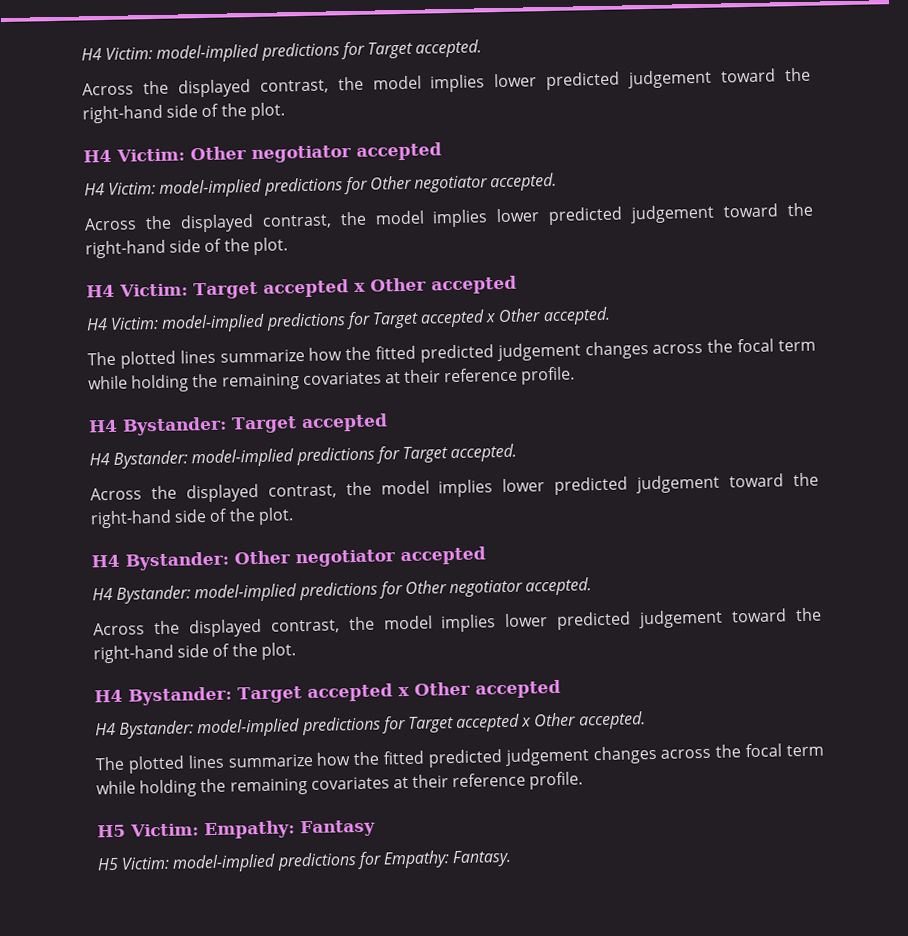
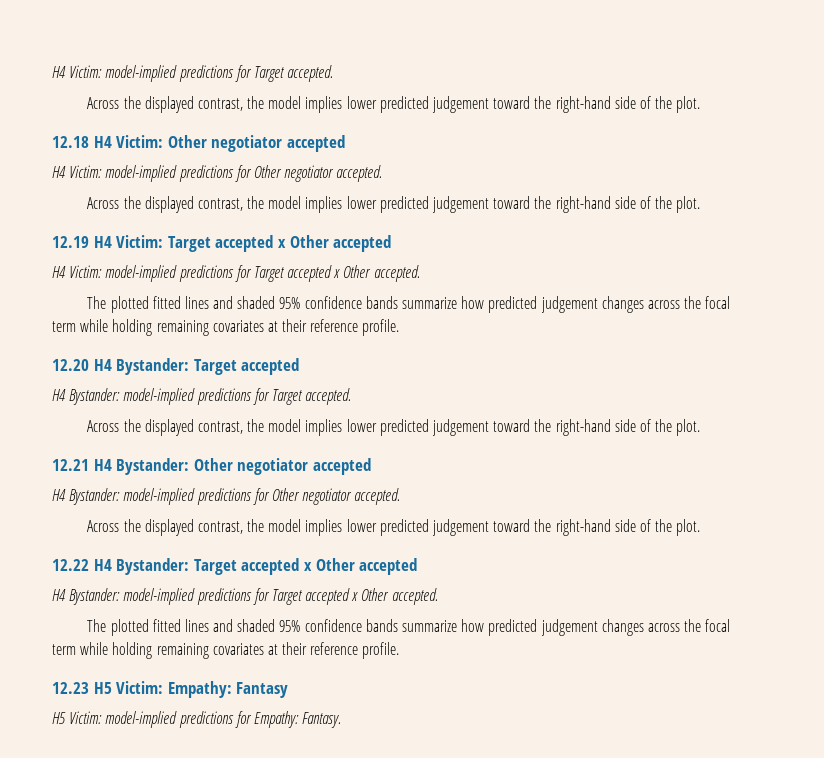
(285, 111) none -> [52,136,89,148] 12.18
(288, 246) none -> [52,236,89,248] 12.19
[179,338,816,364] [88,366,576,393] lines summarize how the fitted predicted judgement changes across the focal term while holding the remaining covariates at their reference profile. // -> [152,296,731,313] [52,319,400,336] [52,359,89,371] fitted lines and shaded 95% confidence bands summarize how predicted judgement changes across the focal term while holding remaining covariates at their reference profile. // 12.20
(294, 516) none -> [52,459,89,471] 12.21
(296, 651) none -> [52,559,89,571] 12.22
[187,743,824,769] [96,771,584,798] lines summarize how the fitted predicted judgement changes across the focal term while holding the remaining covariates at their reference profile. // -> [152,619,731,636] [52,642,400,659] [52,682,89,694] fitted lines and shaded 95% confidence bands summarize how predicted judgement changes across the focal term while holding remaining covariates at their reference profile. // 12.23

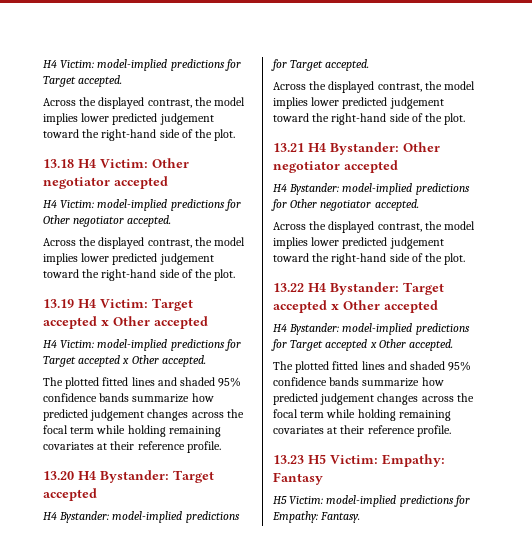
[52,136,89,148] 12.18 -> [43,159,74,168] 13.18
[52,236,89,248] 12.19 -> [43,299,74,308] 13.19
[52,359,89,371] 12.20 -> [43,471,74,480] 13.20
[52,459,89,471] 12.21 -> [273,143,304,152] 13.21
[52,559,89,571] 12.22 -> [273,283,304,292] 13.22
[52,682,89,694] 12.23 -> [273,455,304,464] 13.23

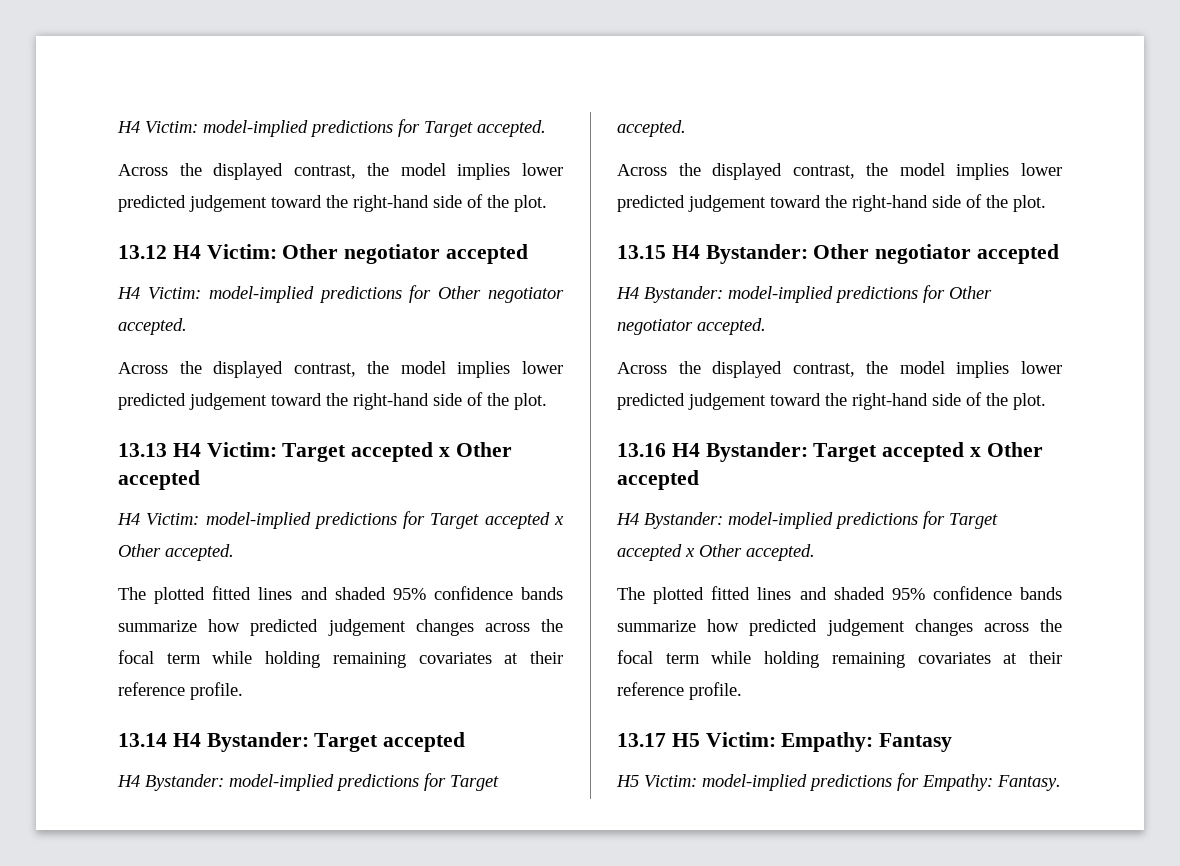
[43,159,74,168] 13.18 -> [118,245,167,259] 13.12
[43,299,74,308] 13.19 -> [118,443,167,457] 13.13
[43,471,74,480] 13.20 -> [118,733,167,747] 13.14
[273,143,304,152] 13.21 -> [617,245,666,259] 13.15
[273,283,304,292] 13.22 -> [617,443,666,457] 13.16
[273,455,304,464] 13.23 -> [617,733,666,747] 13.17

